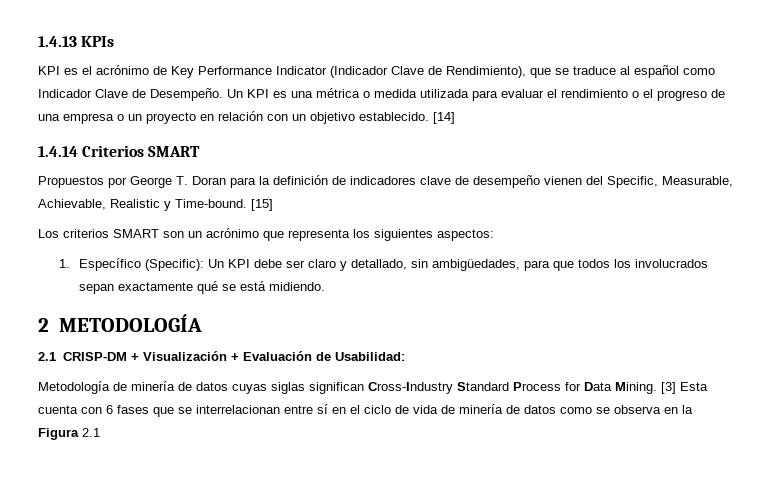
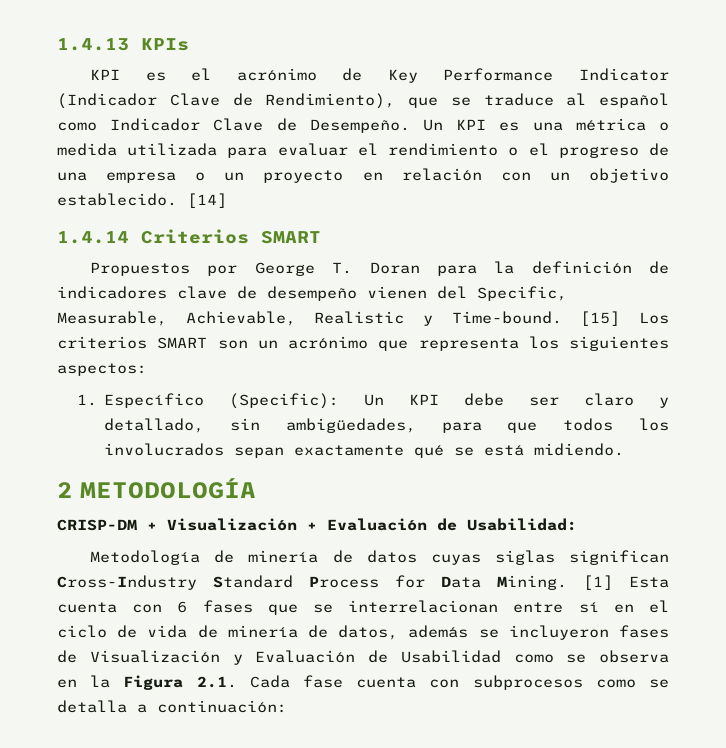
(273, 205) // -> (621, 318) none
[38,352,56,361] 2.1 -> (257, 488) none
[661,382,676,394] [3] -> [583,575,613,590] [1]
[524,405,556,414] datos -> [338,625,669,640] [57,650,501,665] datos, además se incluyeron fases de Visualización y Evaluación de Usabilidad
[82,428,100,437] 2.1 -> [196,675,669,690] [57,700,287,713] 2.1. Cada fase cuenta con subprocesos como se detalla a continuación:

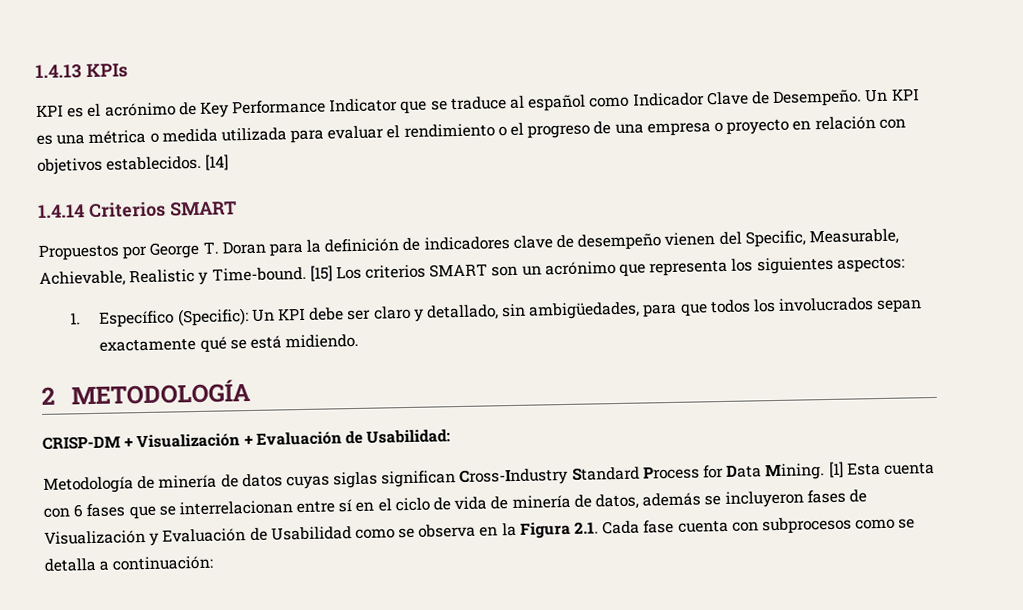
[57,93,396,109] (Indicador Clave de Rendimiento), -> (399, 105) none
[224,172,245,181] un -> (723, 127) none
[549,168,669,183] [57,193,177,206] un objetivo establecido. -> [37,155,203,175] objetivos establecidos.

